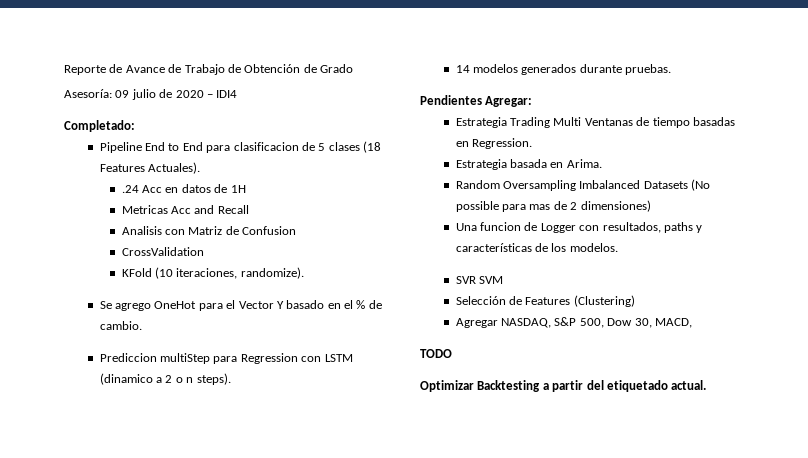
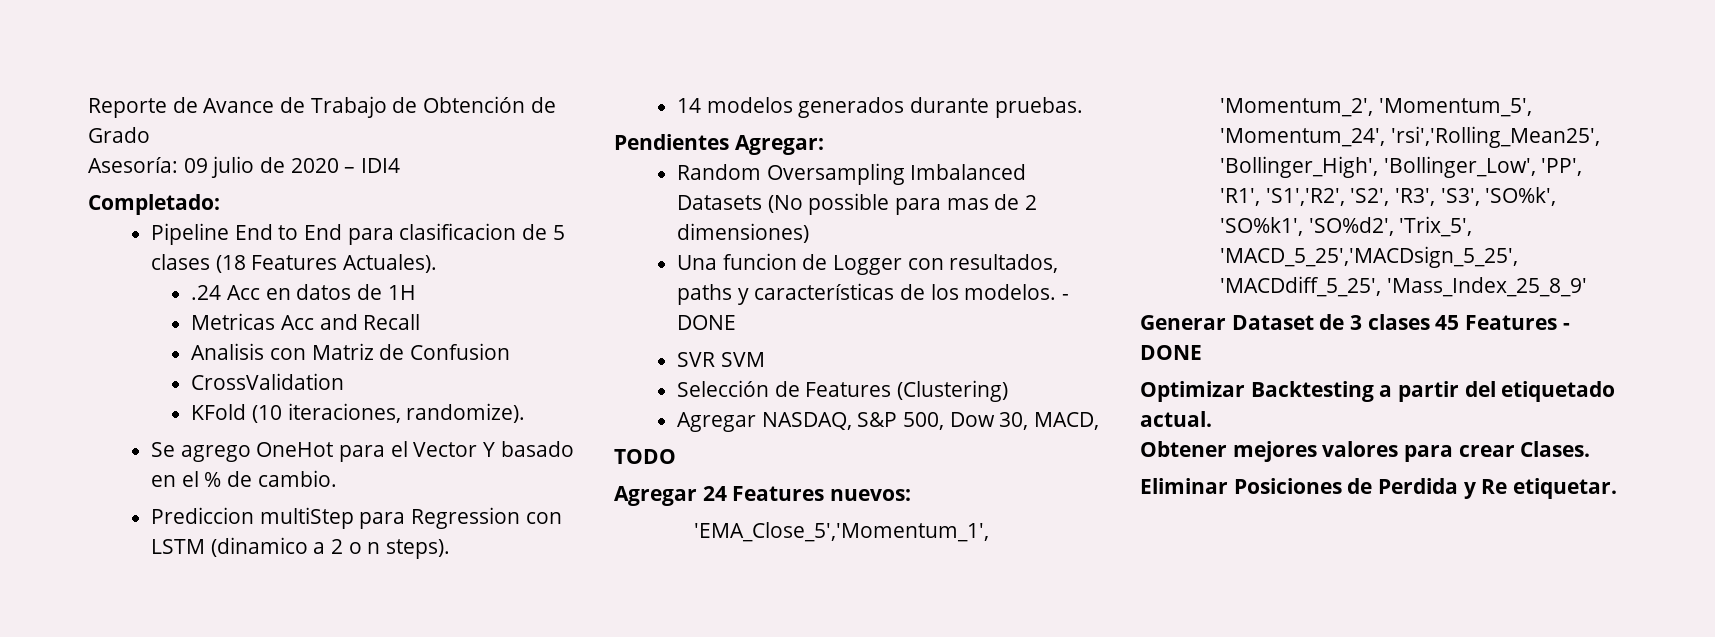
[455,117,735,128] [455,138,533,149] [455,159,602,170] // Estrategia Trading Multi Ventanas de tiempo basadas en Regression. // Estrategia basada en Arima. -> (824, 145) none
(618, 247) none -> [1062,294,1070,300] [677,315,737,330] - DONE
(452, 353) none -> [614,486,912,506] [694,522,990,542] [1220,98,1532,117] [1220,126,1600,148] [1220,156,1583,178] [1220,187,1557,206] [1220,216,1473,237] [1220,246,1519,268] [1220,276,1587,297] [1140,314,1570,330] [1140,345,1202,360] // Agregar 24 Features nuevos: // 'EMA_Close_5','Momentum_1', 'Momentum_2', 'Momentum_5', 'Momentum_24', 'rsi','Rolling_Mean25', 'Bollinger_High', 'Bollinger_Low', 'PP', 'R1', 'S1','R2', 'S2', 'R3', 'S3', 'SO%k', 'SO%k1', 'SO%d2', 'Trix_5', 'MACD_5_25','MACDsign_5_25', 'MACDdiff_5_25', 'Mass_Index_25_8_9' // Generar Dataset de 3 clases 45 Features - DONE
(707, 385) none -> [1140,441,1591,462] [1140,478,1618,499] // Obtener mejores valores para crear Clases. // Eliminar Posiciones de Perdida y Re etiquetar.

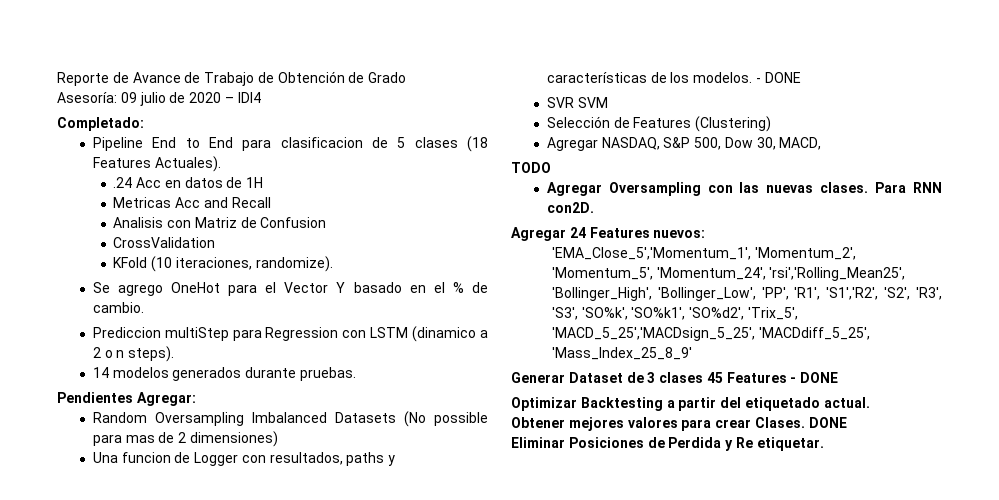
(676, 456) none -> [546,182,942,196] [546,202,594,213] // Agregar Oversampling con las nuevas clases. Para RNN con2D.
(1591, 449) none -> [808,417,847,428] DONE

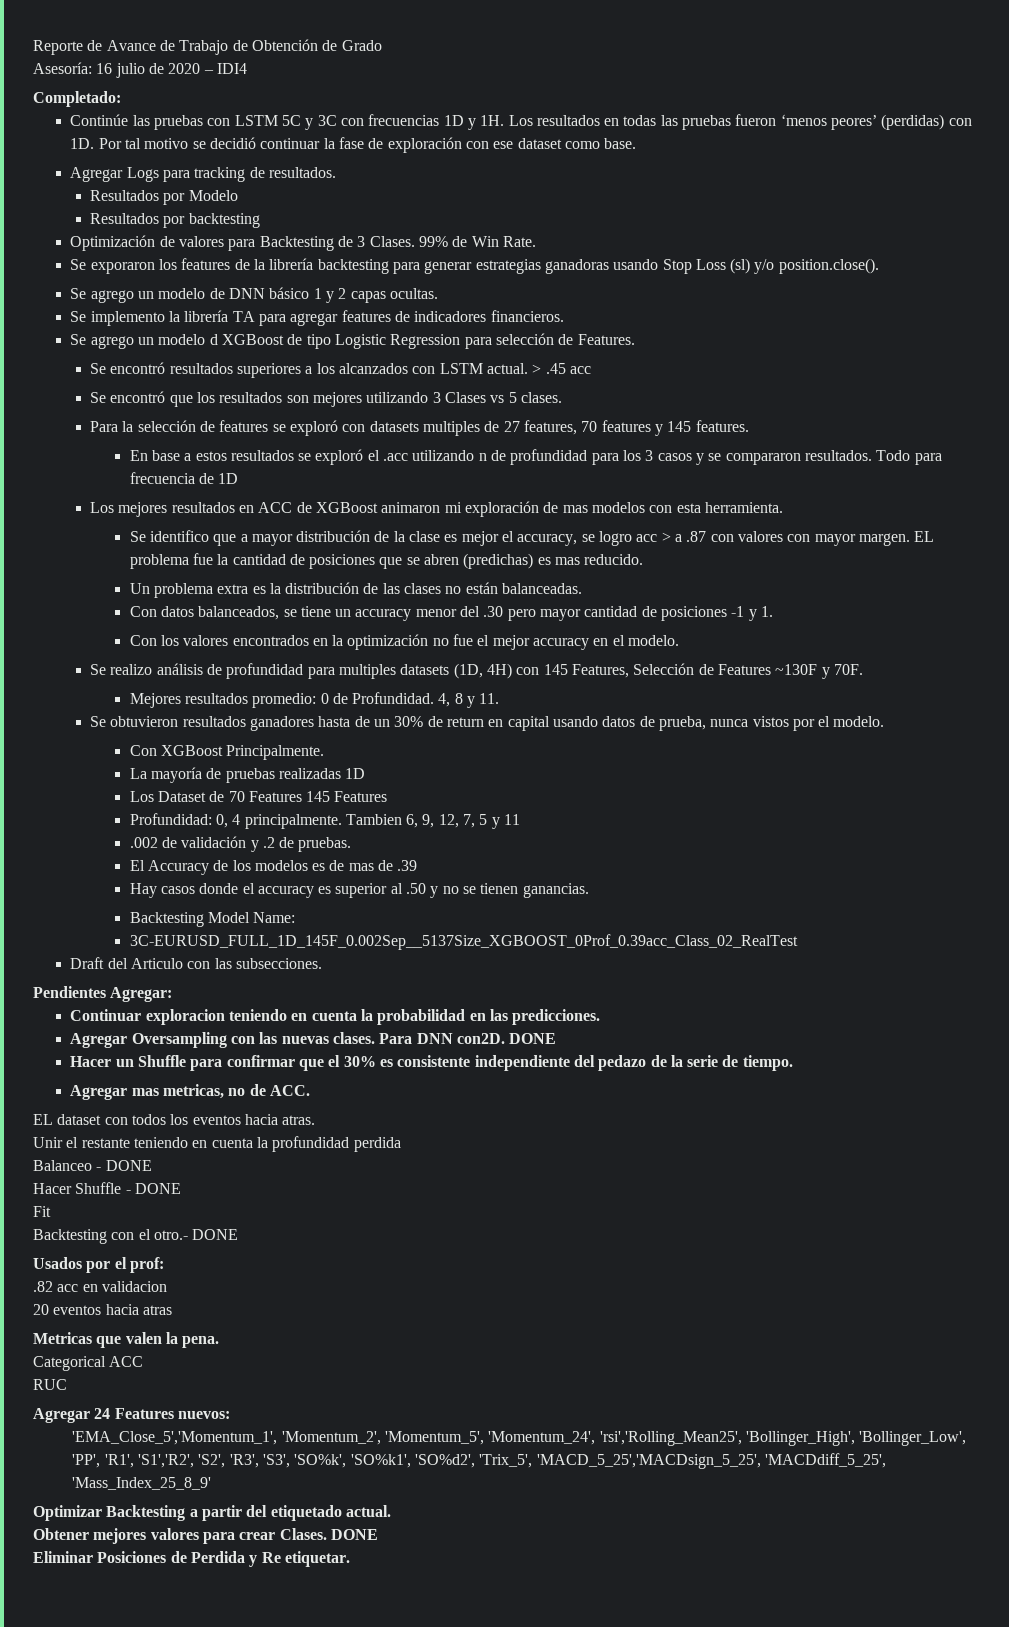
[120,92,137,103] 09 -> [96,63,113,74] 16
[92,136,489,152] [92,156,221,172] [113,177,264,188] [113,197,271,208] [113,217,327,228] [113,237,216,248] [113,256,333,272] [92,282,488,296] [92,302,144,313] [92,326,489,342] [92,346,175,362] [92,367,356,381] [57,392,196,406] [92,411,488,427] [92,431,278,447] [92,452,396,466] [546,72,801,83] [546,97,608,108] [546,116,772,132] [546,137,822,151] [511,162,551,173] Pipeline End to End para clasificacion de 5 clases (18 Features Actuales). // .24 Acc en datos de 1H // Metricas Acc and Recall // Analisis con Matriz de Confusion // CrossValidation // KFold (10 iteraciones, randomize). // Se agrego OneHot para el Vector Y basado en el % de cambio. // Prediccion multiStep para Regression con LSTM (dinamico a 2 o n steps). // 14 modelos generados durante pruebas. // Pendientes Agregar: // Random Oversampling Imbalanced Datasets (No possible para mas de 2 dimensiones) // Una funcion de Logger con resultados, paths y características de los modelos. - DONE // SVR SVM // Selección de Features (Clustering) // Agregar NASDAQ, S&P 500, Dow 30, MACD, // TODO -> [70,114,972,130] [70,137,637,153] [70,167,336,182] [90,190,238,205] [90,213,260,228] [70,235,536,251] [70,258,879,274] [70,287,438,303] [70,310,564,326] [70,333,635,349] [90,362,591,378] [90,391,562,407] [90,420,749,436] [129,449,942,465] [129,472,239,484] [90,501,783,517] [129,530,935,546] [129,553,644,569] [129,582,583,598] [129,606,774,621] [129,634,680,650] [90,663,863,679] [129,692,500,708] [90,716,885,731] [129,745,325,760] [129,767,366,783] [129,791,388,802] [129,813,521,829] [129,836,352,852] [129,860,418,875] [129,883,589,898] [129,912,296,927] [129,934,798,950] [70,957,322,969] [33,986,173,1002] [70,1009,601,1025] Continúe las pruebas con LSTM 5C y 3C con frecuencias 1D y 1H. Los resultados en todas las pruebas fueron ‘menos peores’ (perdidas) con 1D. Por tal motivo se decidió continuar la fase de exploración con ese dataset como base. // Agregar Logs para tracking de resultados. // Resultados por Modelo // Resultados por backtesting // Optimización de valores para Backtesting de 3 Clases. 99% de Win Rate. // Se exporaron los features de la librería backtesting para generar estrategias ganadoras usando Stop Loss (sl) y/o position.close(). // Se agrego un modelo de DNN básico 1 y 2 capas ocultas. // Se implemento la librería TA para agregar features de indicadores financieros. // Se agrego un modelo d XGBoost de tipo Logistic Regression para selección de Features. // Se encontró resultados superiores a los alcanzados con LSTM actual. > .45 acc // Se encontró que los resultados son mejores utilizando 3 Clases vs 5 clases. // Para la selección de features se exploró con datasets multiples de 27 features, 70 features y 145 features. // En base a estos resultados se exploró el .acc utilizando n de profundidad para los 3 casos y se compararon resultados. Todo para frecuencia de 1D // Los mejores resultados en ACC de XGBoost animaron mi exploración de mas modelos con esta herramienta. // Se identifico que a mayor distribución de la clase es mejor el accuracy, se logro acc > a .87 con valores con mayor margen. EL problema fue la cantidad de posiciones que se abren (predichas) es mas reducido. // Un problema extra es la distribución de las clases no están balanceadas. // Con datos balanceados, se tiene un accuracy menor del .30 pero mayor cantidad de posiciones -1 y 1. // Con los valores encontrados en la optimización no fue el mejor accuracy en el modelo. // Se realizo análisis de profundidad para multiples datasets (1D, 4H) con 145 Features, Selección de Features ~130F y 70F. // Mejores resultados promedio: 0 de Profundidad. 4, 8 y 11. // Se obtuvieron resultados ganadores hasta de un 30% de return en capital usando datos de prueba, nunca vistos por el modelo. // Con XGBoost Principalmente. // La mayoría de pruebas realizadas 1D // Los Dataset de 70 Features 145 Features // Profundidad: 0, 4 principalmente. Tambien 6, 9, 12, 7, 5 y 11 // .002 de validación y .2 de pruebas. // El Accuracy de los modelos es de mas de .39 // Hay casos donde el accuracy es superior al .50 y no se tienen ganancias. // Backtesting Model Name: // 3C-EURUSD_FULL_1D_145F_0.002Sep__5137Size_XGBOOST_0Prof_0.39acc_Class_02_RealTest // Draft del Articulo con las subsecciones. // Pendientes Agregar: // Continuar exploracion teniendo en cuenta la probabilidad en las predicciones.
[913,182,942,193] RNN -> [416,1033,453,1044] DNN
(594, 207) none -> [509,1033,557,1044] [70,1055,793,1071] [70,1084,310,1100] [33,1114,316,1125] [33,1136,401,1152] [33,1160,152,1171] [33,1182,181,1194] [33,1206,51,1217] [33,1229,239,1244] [33,1257,164,1273] [33,1281,167,1292] [33,1304,172,1315] [33,1332,220,1348] [33,1356,144,1371] [33,1379,67,1390] DONE // Hacer un Shuffle para confirmar que el 30% es consistente independiente del pedazo de la serie de tiempo. // Agregar mas metricas, no de ACC. // EL dataset con todos los eventos hacia atras. // Unir el restante teniendo en cuenta la profundidad perdida // Balanceo - DONE // Hacer Shuffle - DONE // Fit // Backtesting con el otro.- DONE // Usados por el prof: // .82 acc en validacion // 20 eventos hacia atras // Metricas que valen la pena. // Categorical ACC // RUC
[511,372,839,383] // Generar Dataset de 3 clases 45 Features - DONE -> (212, 1483) none

